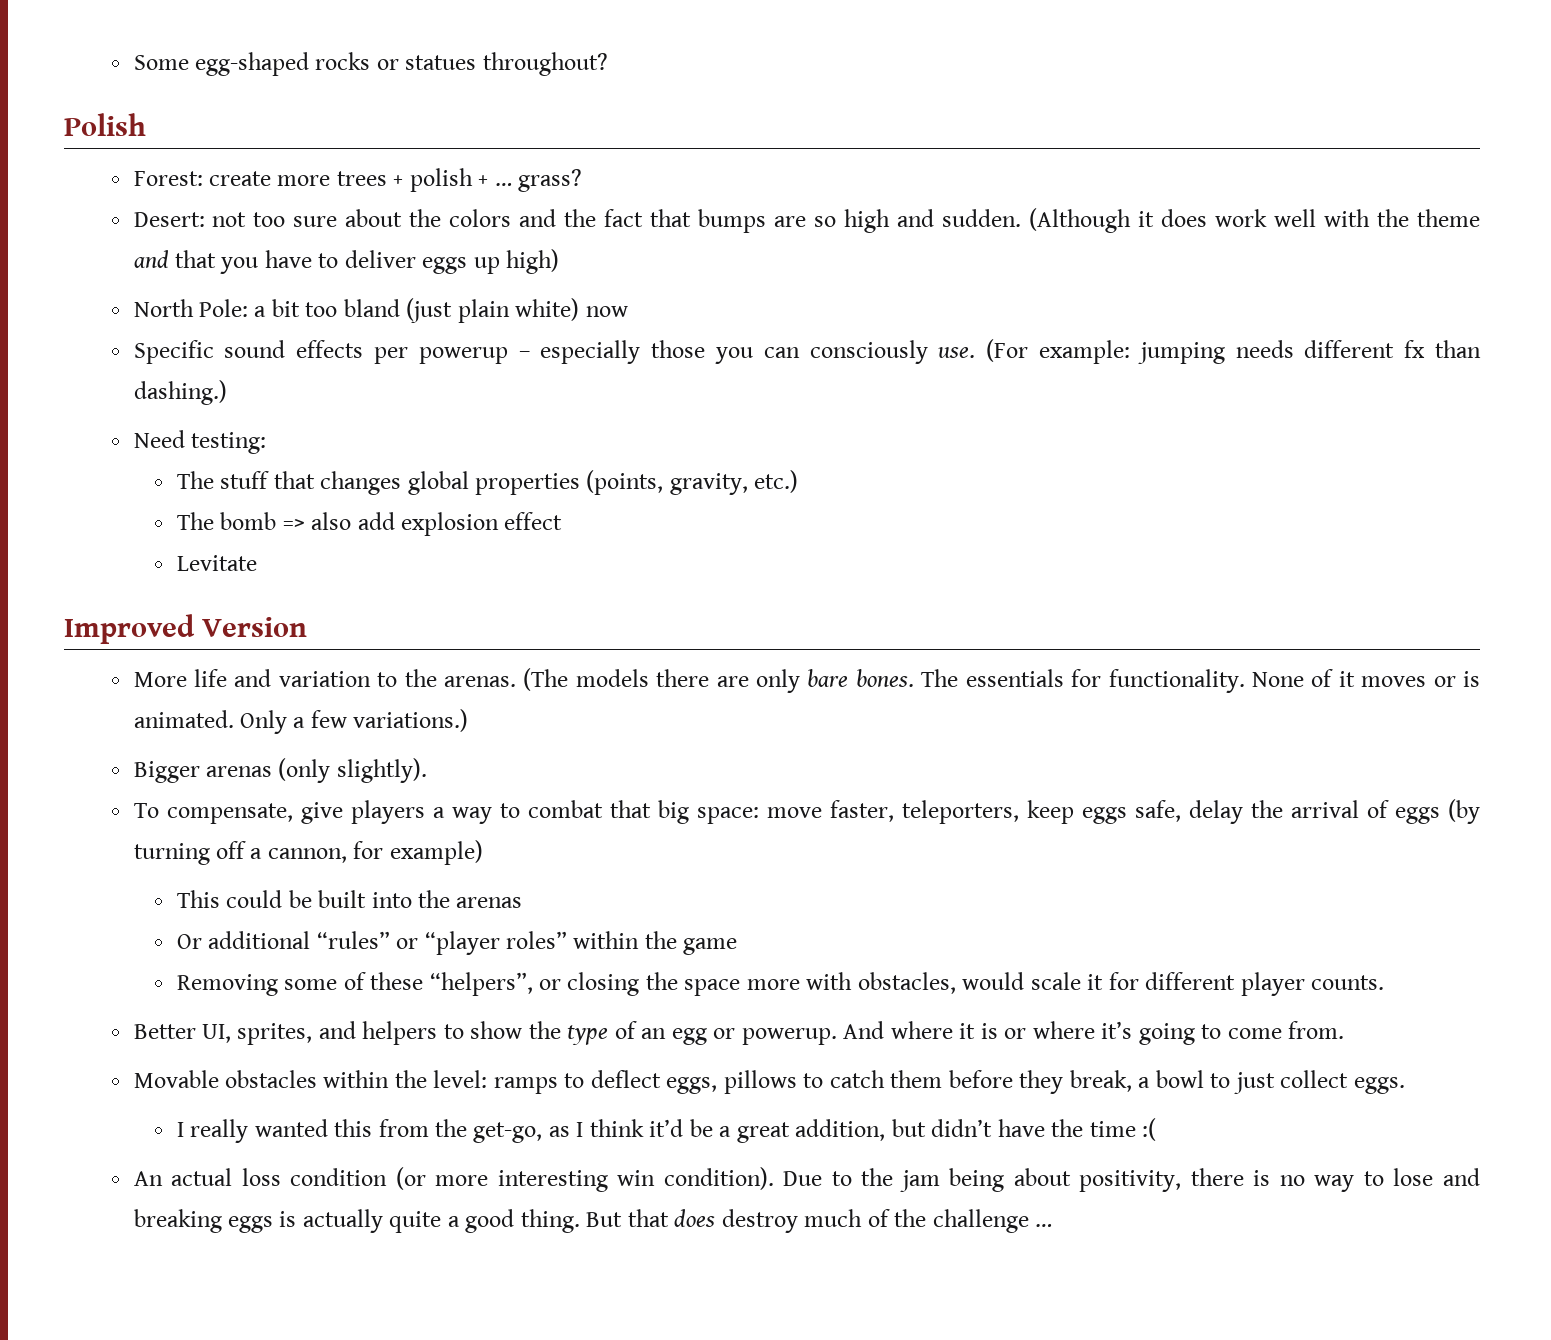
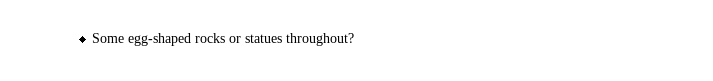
[64,113,146,136] [133,168,583,192] [133,208,1480,233] [133,249,560,274] [133,298,628,323] [133,339,1481,364] [133,380,227,405] [133,430,266,454] [176,470,799,495] [176,512,563,536] [176,555,257,571] [64,614,308,644] [133,668,1481,693] [133,709,469,734] [133,758,427,783] [133,799,1481,824] [133,840,483,865] [176,890,523,908] [176,931,738,955] [176,972,1385,996] [133,1021,1345,1045] [133,1070,1405,1094] [176,1118,1157,1143] [133,1167,1481,1192] [133,1209,1053,1233] // Polish // Forest: create more trees + polish + … grass? // Desert: not too sure about the colors and the fact that bumps are so high and sudden. (Although it does work well with the theme and that you have to deliver eggs up high) // North Pole: a bit too bland (just plain white) now // Specific sound effects per powerup – especially those you can consciously use. (For example: jumping needs different fx than dashing.) // Need testing: // The stuff that changes global properties (points, gravity, etc.) // The bomb => also add explosion effect // Levitate // Improved Version // More life and variation to the arenas. (The models there are only bare bones. The essentials for functionality. None of it moves or is animated. Only a few variations.) // Bigger arenas (only slightly). // To compensate, give players a way to combat that big space: move faster, teleporters, keep eggs safe, delay the arrival of eggs (by turning off a cannon, for example) // This could be built into the arenas // Or additional “rules” or “player roles” within the game // Removing some of these “helpers”, or closing the space more with obstacles, would scale it for different player counts. // Better UI, sprites, and helpers to show the type of an egg or powerup. And where it is or where it’s going to come from. // Movable obstacles within the level: ramps to deflect eggs, pillows to catch them before they break, a bowl to just collect eggs. // I really wanted this from the get-go, as I think it’d be a great addition, but didn’t have the time :( // An actual loss condition (or more interesting win condition). Due to the jam being about positivity, there is no way to lose and breaking eggs is actually quite a good thing. But that does destroy much of the challenge … -> (355, 39) none

